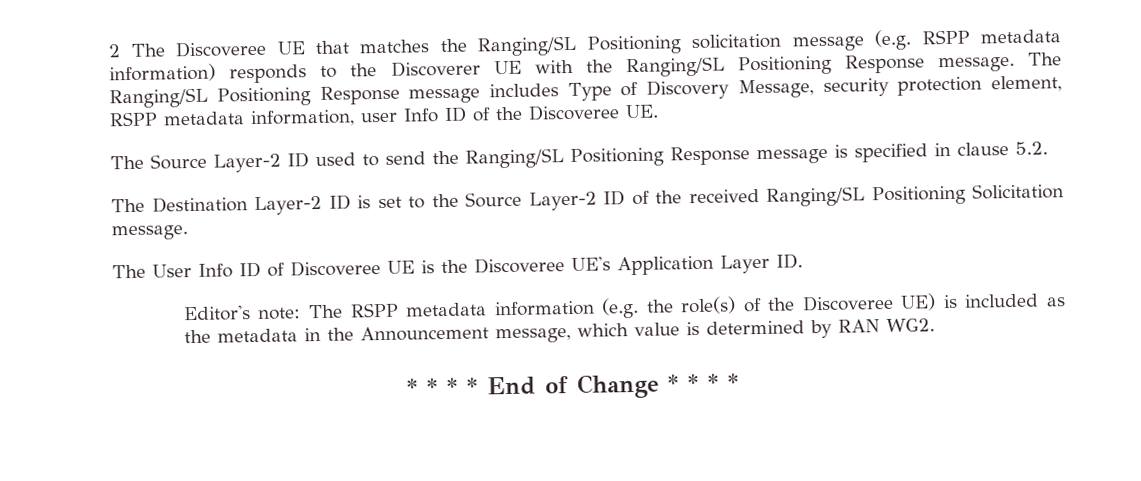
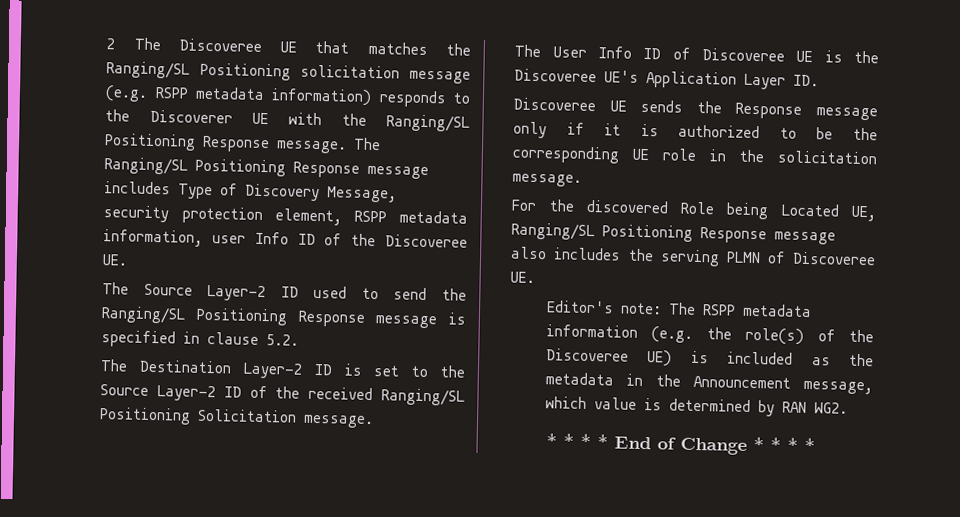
(804, 261) none -> [513,97,878,121] [513,121,878,141] [512,145,878,165] [512,173,583,187] [511,199,877,222] [511,222,837,245] [511,246,876,267] [510,271,536,284] // Discoveree UE sends the Response message only if it is authorized to be the corresponding UE role in the solicitation message. // For the discovered Role being Located UE, Ranging/SL Positioning Response message also includes the serving PLMN of Discoveree UE.

